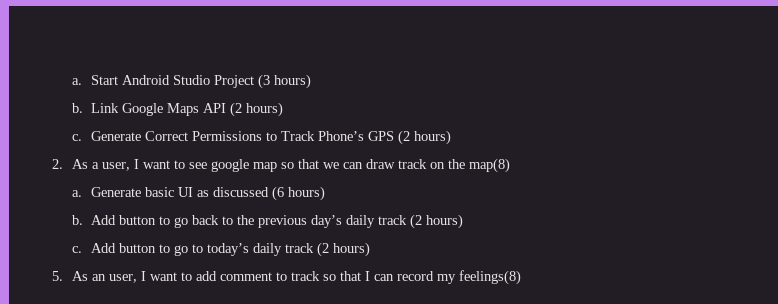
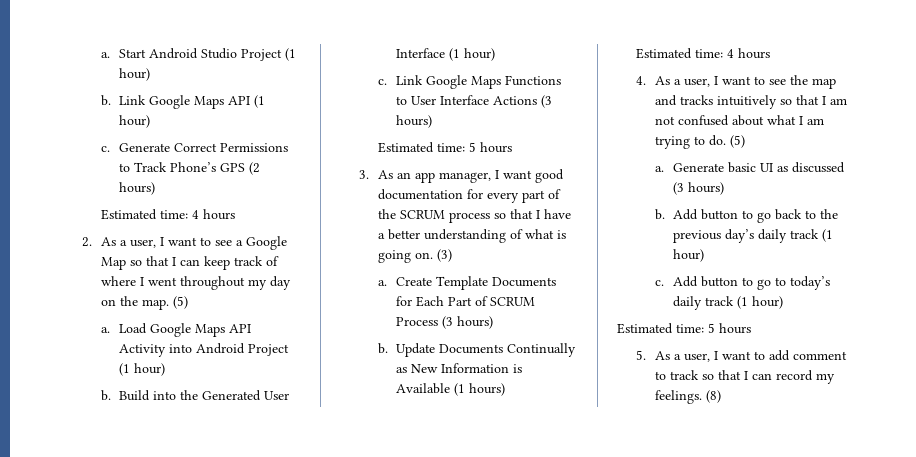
[257,74,311,89] (3 hours) -> [285,48,297,61] [119,68,151,81] (1 hour)
[229,102,283,117] (2 hours) -> [254,95,266,108] [119,115,151,128] (1 hour)
(451, 137) none -> [100,209,235,220] // Estimated time: 4 hours
[210,158,510,173] google map so that we can draw track on the map(8) -> [235,236,287,250] [100,256,279,270] [100,276,291,290] [100,296,188,310] [100,323,252,337] [119,343,290,357] [119,363,166,376] [100,390,290,401] [396,48,496,61] [377,75,562,89] [396,95,553,108] [396,115,433,128] [377,142,512,153] [358,169,564,183] [377,189,561,203] [377,209,571,223] [377,229,566,243] [377,249,452,263] [377,276,557,290] [396,296,536,307] [396,316,494,329] [377,343,577,357] [396,363,523,373] [396,383,506,396] [635,48,770,59] [635,75,836,89] [654,95,847,109] [654,115,824,126] [654,135,745,149] a Google Map so that I can keep track of where I went throughout my day on the map. (5) // a. Load Google Maps API Activity into Android Project (1 hour) // b. Build into the Generated User Interface (1 hour) // c. Link Google Maps Functions to User Interface Actions (3 hours) // Estimated time: 5 hours // 3. As an app manager, I want good documentation for every part of the SCRUM process so that I have a better understanding of what is going on. (3) // a. Create Template Documents for Each Part of SCRUM Process (3 hours) // b. Update Documents Continually as New Information is Available (1 hours) // Estimated time: 4 hours // 4. As a user, I want to see the map and tracks intuitively so that I am not confused about what I am trying to do. (5)
[271,186,284,201] (6 -> [673,182,685,195] (3
[409,214,463,229] (2 hours) -> [822,229,834,242] [673,249,705,262] (1 hour)
[316,242,370,257] (2 hours) -> [737,296,784,309] [617,323,751,334] (1 hour) // Estimated time: 5 hours
[91,274,106,281] an -> [673,354,681,360] a
[458,270,521,285] feelings(8) -> [654,390,721,404] feelings. (8)

